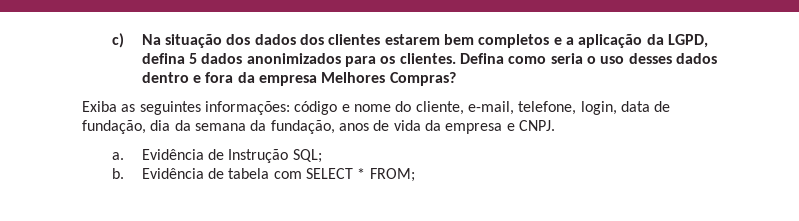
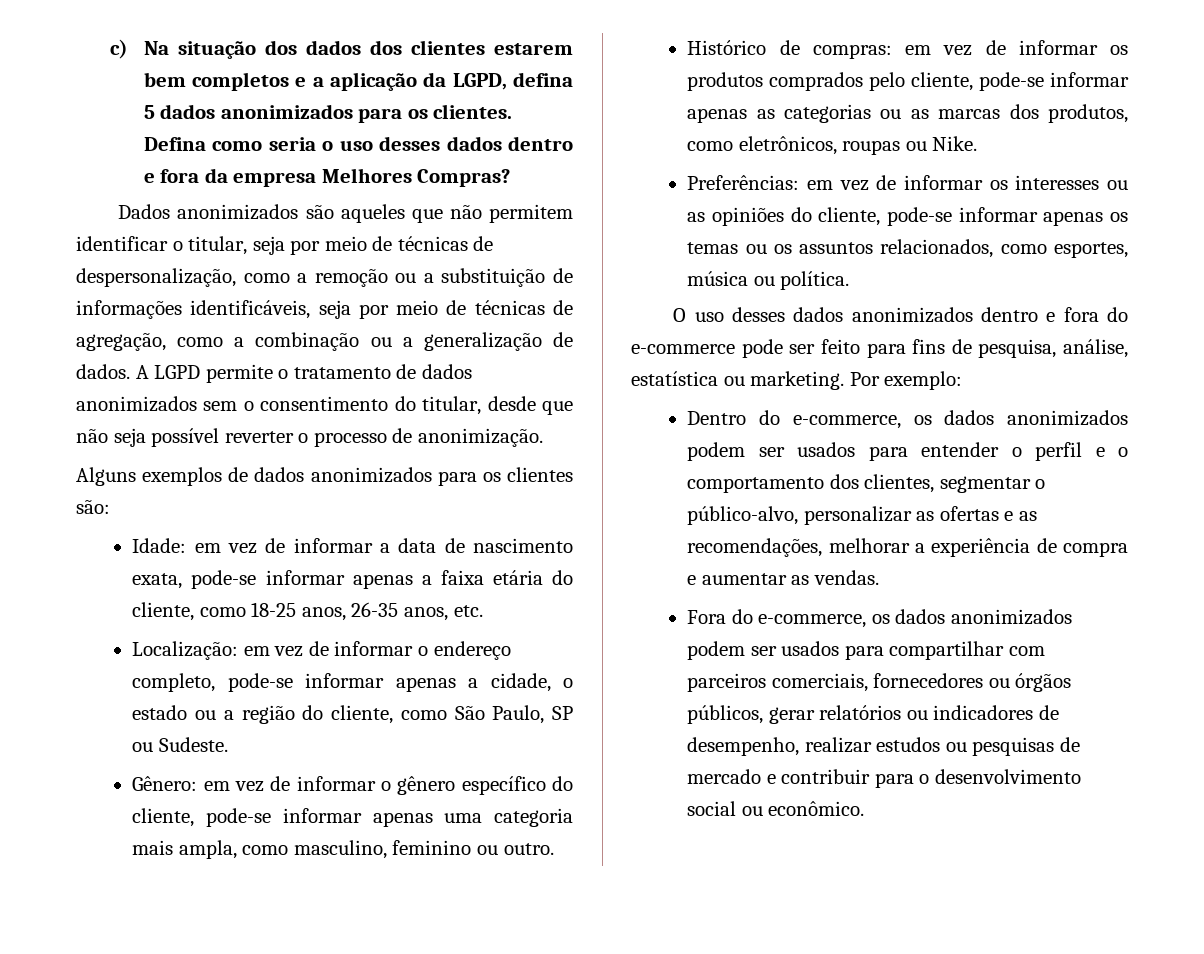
[82,101,671,115] [82,120,555,134] [111,149,322,163] [111,168,415,182] Exiba as seguintes informações: código e nome do cliente, e-mail, telefone, login, data de fundação, dia da semana da fundação, anos de vida da empresa e CNPJ. // a. Evidência de Instrução SQL; // b. Evidência de tabela com SELECT * FROM; -> [118,204,573,223] [76,236,494,255] [76,268,573,287] [76,300,573,319] [76,332,574,351] [76,364,472,383] [76,396,573,415] [76,428,543,447] [76,467,573,486] [76,499,110,514] [132,538,574,554] [132,570,573,589] [132,602,483,621] [132,641,511,660] [132,673,573,692] [132,705,573,724] [132,737,228,752] [132,776,574,795] [132,808,573,827] [132,840,554,859] [687,40,1128,59] [687,72,1129,91] [687,104,1128,123] [687,136,978,155] [687,175,1128,191] [687,207,1128,226] [687,239,1128,258] [687,271,850,290] [673,307,1128,323] [631,339,1128,358] [631,371,963,390] [687,410,1128,429] [687,442,1128,461] [687,474,1046,493] [687,506,1038,525] [687,538,1128,557] [687,570,879,585] [687,609,1073,628] [687,641,1046,660] [687,673,1072,692] [687,705,1060,724] [687,737,1081,756] [687,769,1082,788] [687,801,865,816] Dados anonimizados são aqueles que não permitem identificar o titular, seja por meio de técnicas de despersonalização, como a remoção ou a substituição de informações identificáveis, seja por meio de técnicas de agregação, como a combinação ou a generalização de dados. A LGPD permite o tratamento de dados anonimizados sem o consentimento do titular, desde que não seja possível reverter o processo de anonimização. // Alguns exemplos de dados anonimizados para os clientes são: // Idade: em vez de informar a data de nascimento exata, pode-se informar apenas a faixa etária do cliente, como 18-25 anos, 26-35 anos, etc. // Localização: em vez de informar o endereço completo, pode-se informar apenas a cidade, o estado ou a região do cliente, como São Paulo, SP ou Sudeste. // Gênero: em vez de informar o gênero específico do cliente, pode-se informar apenas uma categoria mais ampla, como masculino, feminino ou outro. // Histórico de compras: em vez de informar os produtos comprados pelo cliente, pode-se informar apenas as categorias ou as marcas dos produtos, como eletrônicos, roupas ou Nike. // Preferências: em vez de informar os interesses ou as opiniões do cliente, pode-se informar apenas os temas ou os assuntos relacionados, como esportes, música ou política. // O uso desses dados anonimizados dentro e fora do e-commerce pode ser feito para fins de pesquisa, análise, estatística ou marketing. Por exemplo: // Dentro do e-commerce, os dados anonimizados podem ser usados para entender o perfil e o comportamento dos clientes, segmentar o público-alvo, personalizar as ofertas e as recomendações, melhorar a experiência de compra e aumentar as vendas. // Fora do e-commerce, os dados anonimizados podem ser usados para compartilhar com parceiros comerciais, fornecedores ou órgãos públicos, gerar relatórios ou indicadores de desempenho, realizar estudos ou pesquisas de mercado e contribuir para o desenvolvimento social ou econômico.

